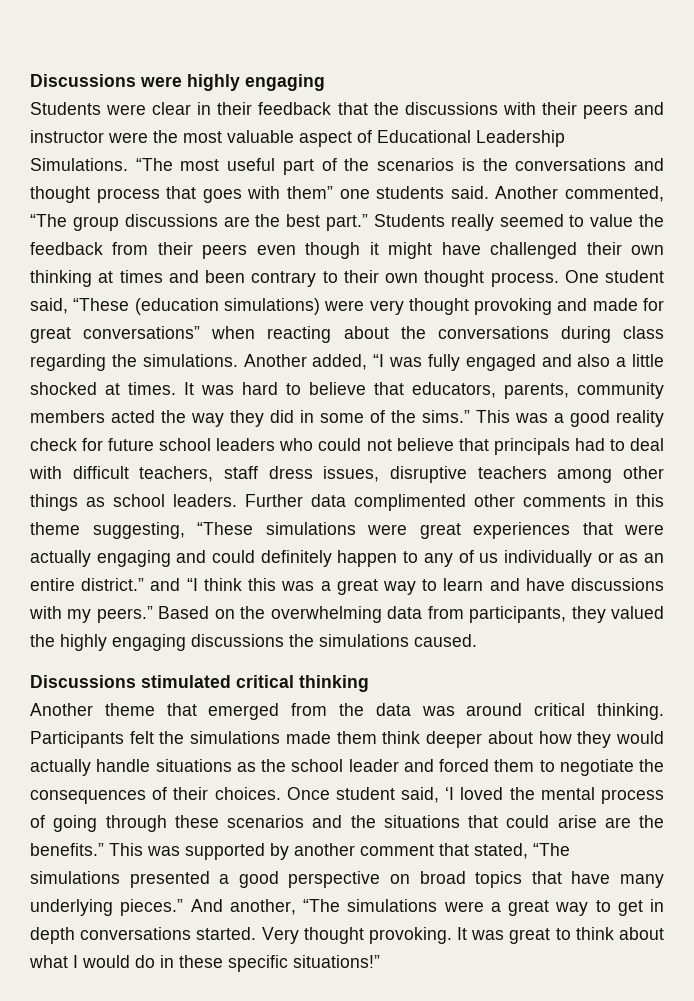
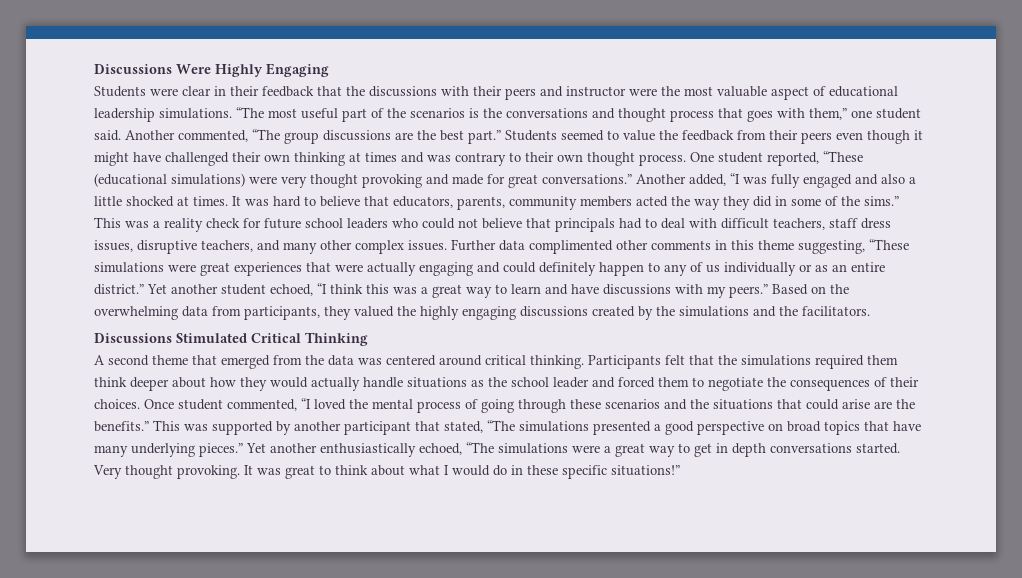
[30,74,325,91] Discussions were highly engaging -> [94,63,329,77] Discussions Were Highly Engaging
[377,130,565,147] [30,158,128,171] Educational Leadership Simulations. -> [829,86,898,97] [94,108,232,122] educational leadership simulations.
[287,186,445,199] them” one students -> [809,108,921,120] them,” one student
[450,214,494,231] really -> (557, 135) none
[205,270,245,283] been -> [427,155,451,162] was
[30,298,219,315] said, “These (education -> [767,151,863,166] [94,173,167,187] reported, “These (educational
[83,326,664,343] [30,354,238,371] conversations” when reacting about the conversations during class regarding the simulations. -> [542,174,632,184] conversations.”
[570,410,610,427] good -> (160, 224) none
[477,466,664,483] [30,494,237,511] teachers among other things as school leaders. -> [201,240,447,254] teachers, and many other complex issues.
[150,578,181,591] and -> [147,284,313,296] Yet another student echoed,
[289,634,477,647] [30,675,369,692] [30,703,93,716] the simulations caused. // Discussions stimulated critical thinking // Another -> [592,306,870,320] [94,332,368,346] [94,355,149,366] created by the simulations and the facilitators. // Discussions Stimulated Critical Thinking // A second
(455, 711) none -> [386,355,436,366] centered
[159,731,331,744] the simulations made -> [689,355,864,369] that the simulations required
[401,787,455,803] said, ‘I -> [227,398,311,411] commented, “I
[360,844,434,856] comment -> [344,421,411,435] participant
[190,899,296,915] And another, -> [246,443,462,457] Yet another enthusiastically echoed,

